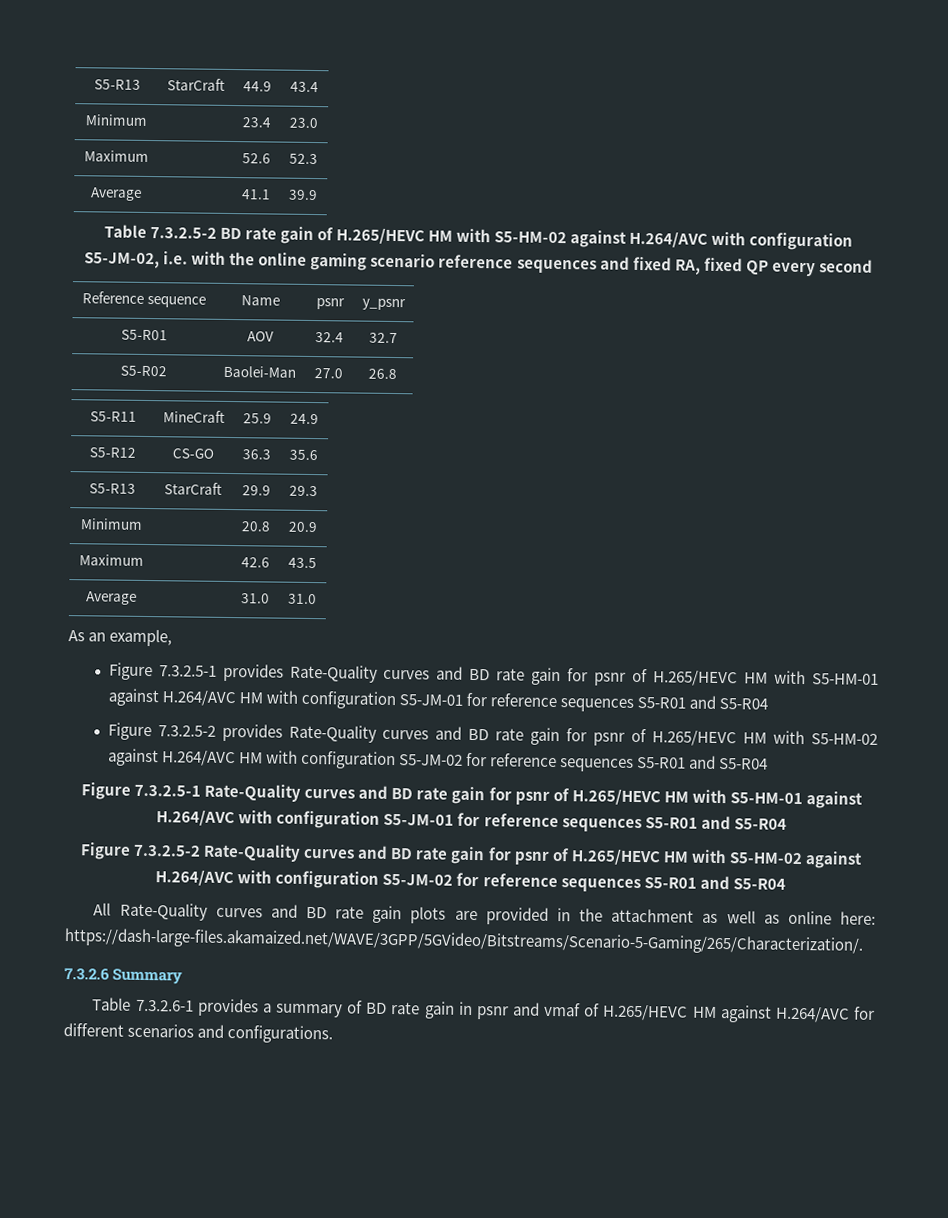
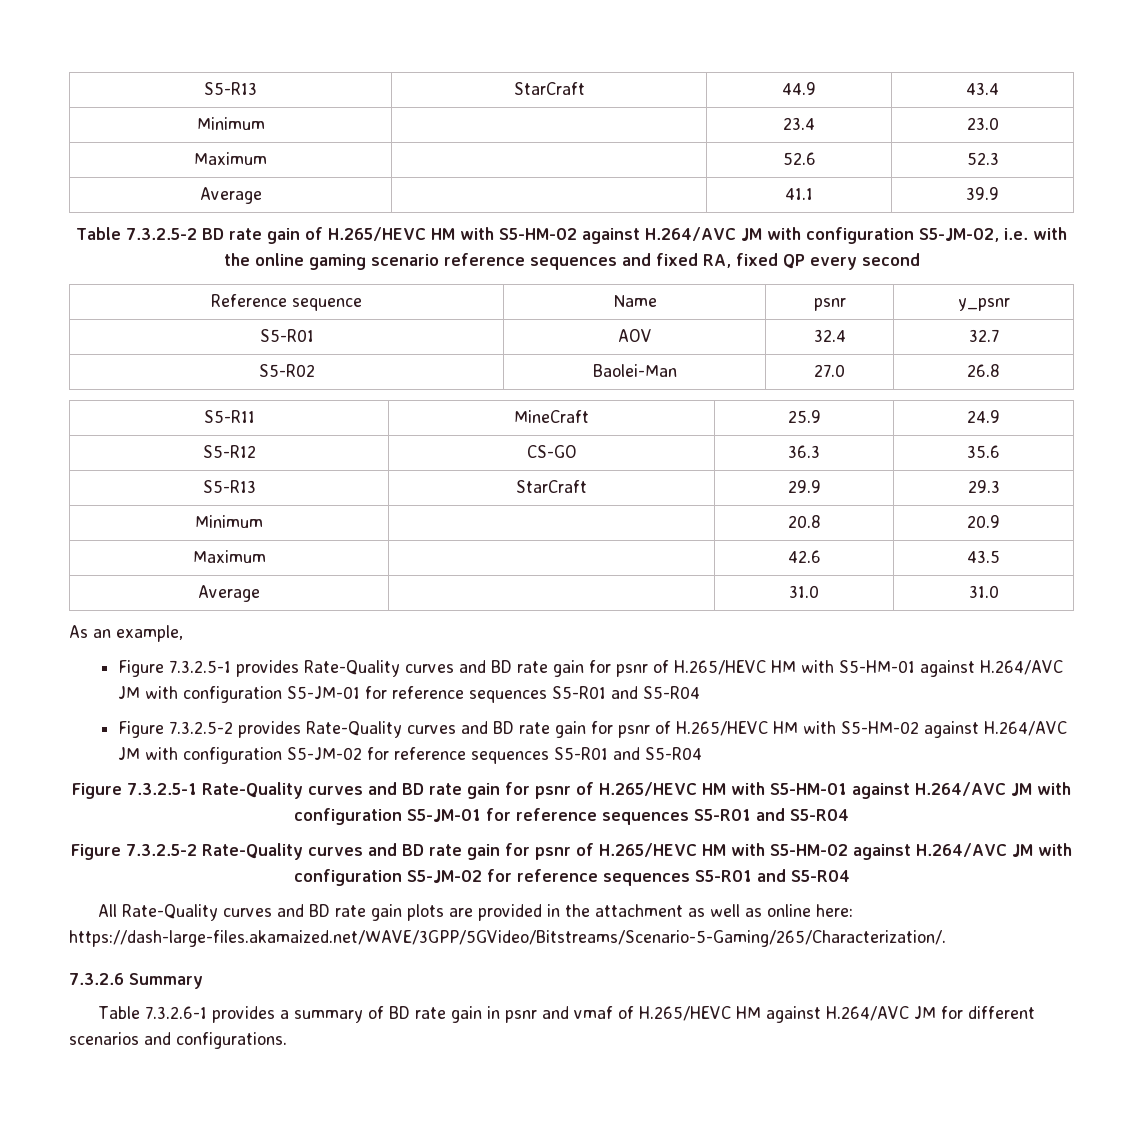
(709, 239) none -> [740,228,762,241] JM
[238,692,263,704] HM -> [117,686,140,699] JM
[238,752,263,764] HM -> [117,747,140,760] JM
(236, 818) none -> [1010,783,1032,796] JM
(235, 878) none -> [1011,844,1033,857] JM
(850, 1014) none -> [913,1006,936,1019] JM

